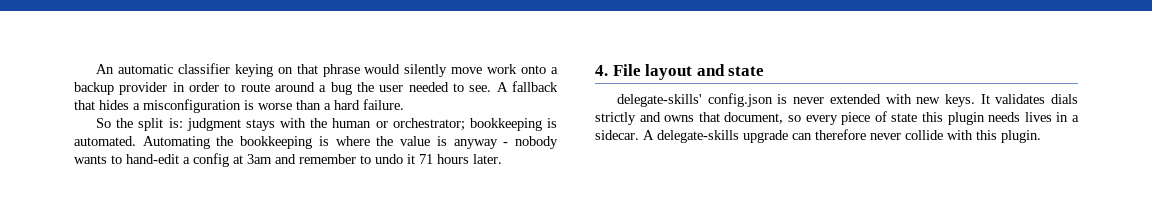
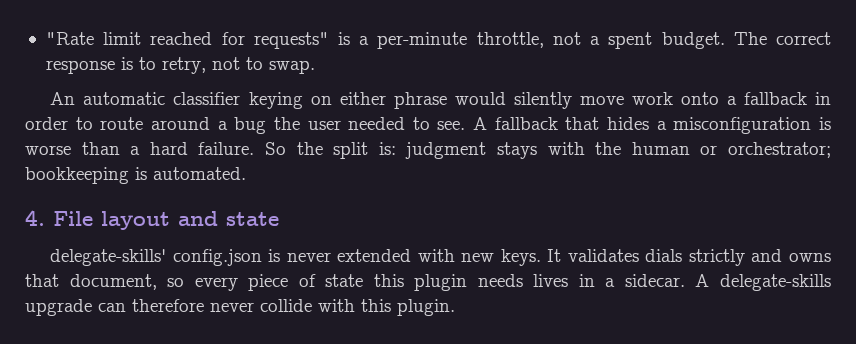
(96, 69) none -> [45,32,831,49] [45,57,315,74] "Rate limit reached for requests" is a per-minute throttle, not a spent budget. The correct response is to retry, not to swap. //
[296,64,318,74] that -> [339,92,386,105] either
[74,82,168,95] backup provider -> [743,92,807,105] fallback
(404, 104) // -> (255, 148) none
[142,136,559,149] [74,153,502,167] Automating the bookkeeping is where the value is anyway - nobody wants to hand-edit a config at 3am and remember to undo it 71 hours later. -> (246, 173) none

